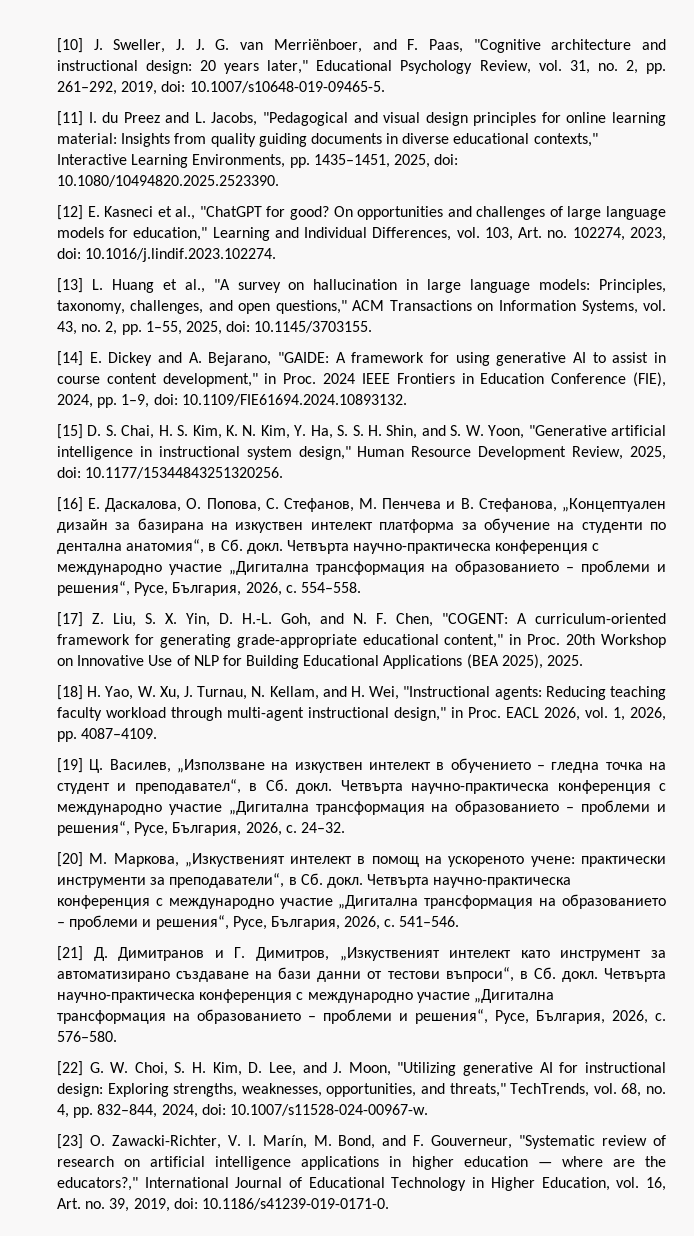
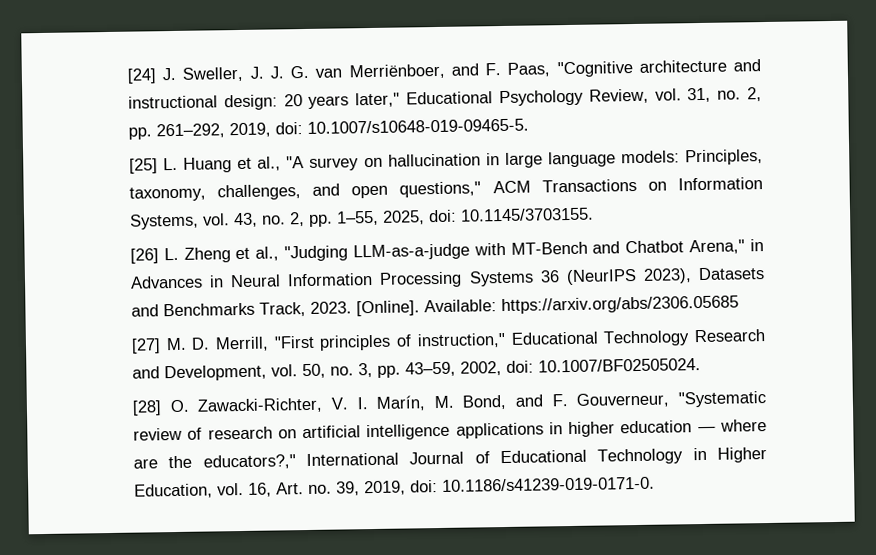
[56,38,83,53] [10] -> [126,68,157,84] [24]
[56,111,667,126] [56,133,598,147] [56,154,459,168] [56,175,279,187] [56,205,666,220] [56,227,667,241] [56,248,277,262] [56,278,83,293] [11] I. du Preez and L. Jacobs, "Pedagogical and visual design principles for online learning material: Insights from quality guiding documents in diverse educational contexts," Interactive Learning Environments, pp. 1435–1451, 2025, doi: 10.1080/10494820.2025.2523390. // [12] E. Kasneci et al., "ChatGPT for good? On opportunities and challenges of large language models for education," Learning and Individual Differences, vol. 103, Art. no. 102274, 2023, doi: 10.1016/j.lindif.2023.102274. // [13] -> [128,158,158,174] [25]
[56,351,666,366] [56,372,666,387] [56,394,407,408] [56,424,666,439] [56,446,667,460] [56,467,284,479] [56,497,666,512] [56,518,666,533] [56,539,600,554] [56,560,666,575] [56,581,361,596] [56,612,666,627] [56,634,667,648] [56,654,583,669] [56,685,666,700] [56,707,667,721] [56,728,158,742] [56,758,666,773] [56,779,666,794] [56,800,666,815] [56,821,345,836] [56,852,666,867] [56,873,572,888] [56,894,667,909] [56,915,460,930] [56,946,666,961] [56,967,666,982] [56,989,554,1003] [56,1009,666,1024] [56,1031,117,1042] [56,1061,666,1076] [56,1083,666,1097] [56,1104,428,1118] [56,1134,83,1149] [14] E. Dickey and A. Bejarano, "GAIDE: A framework for using generative AI to assist in course content development," in Proc. 2024 IEEE Frontiers in Education Conference (FIE), 2024, pp. 1–9, doi: 10.1109/FIE61694.2024.10893132. // [15] D. S. Chai, H. S. Kim, K. N. Kim, Y. Ha, S. S. H. Shin, and S. W. Yoon, "Generative artificial intelligence in instructional system design," Human Resource Development Review, 2025, doi: 10.1177/15344843251320256. // [16] Е. Даскалова, О. Попова, С. Стефанов, М. Пенчева и В. Стефанова, „Концептуален дизайн за базирана на изкуствен интелект платформа за обучение на студенти по дентална анатомия“, в Сб. докл. Четвърта научно-практическа конференция с международно участие „Дигитална трансформация на образованието – проблеми и решения“, Русе, България, 2026, с. 554–558. // [17] Z. Liu, S. X. Yin, D. H.-L. Goh, and N. F. Chen, "COGENT: A curriculum-oriented framework for generating grade-appropriate educational content," in Proc. 20th Workshop on Innovative Use of NLP for Building Educational Applications (BEA 2025), 2025. // [18] H. Yao, W. Xu, J. Turnau, N. Kellam, and H. Wei, "Instructional agents: Reducing teaching faculty workload through multi-agent instructional design," in Proc. EACL 2026, vol. 1, 2026, pp. 4087–4109. // [19] Ц. Василев, „Използване на изкуствен интелект в обучението – гледна точка на студент и преподавател“, в Сб. докл. Четвърта научно-практическа конференция с международно участие „Дигитална трансформация на образованието – проблеми и решения“, Русе, България, 2026, с. 24–32. // [20] М. Маркова, „Изкуственият интелект в помощ на ускореното учене: практически инструменти за преподаватели“, в Сб. докл. Четвърта научно-практическа конференция с международно участие „Дигитална трансформация на образованието – проблеми и решения“, Русе, България, 2026, с. 541–546. // [21] Д. Димитранов и Г. Димитров, „Изкуственият интелект като инструмент за автоматизирано създаване на бази данни от тестови въпроси“, в Сб. докл. Четвърта научно-практическа конференция с международно участие „Дигитална трансформация на образованието – проблеми и решения“, Русе, България, 2026, с. 576–580. // [22] G. W. Choi, S. H. Kim, D. Lee, and J. Moon, "Utilizing generative AI for instructional design: Exploring strengths, weaknesses, opportunities, and threats," TechTrends, vol. 68, no. 4, pp. 832–844, 2024, doi: 10.1007/s11528-024-00967-w. // [23] -> [129,239,765,264] [129,267,765,289] [130,295,739,317] [130,329,767,354] [131,358,701,382] [131,400,162,416] [26] L. Zheng et al., "Judging LLM-as-a-judge with MT-Bench and Chatbot Arena," in Advances in Neural Information Processing Systems 36 (NeurIPS 2023), Datasets and Benchmarks Track, 2023. [Online]. Available: https://arxiv.org/abs/2306.05685 // [27] M. D. Merrill, "First principles of instruction," Educational Technology Research and Development, vol. 50, no. 3, pp. 43–59, 2002, doi: 10.1007/BF02505024. // [28]

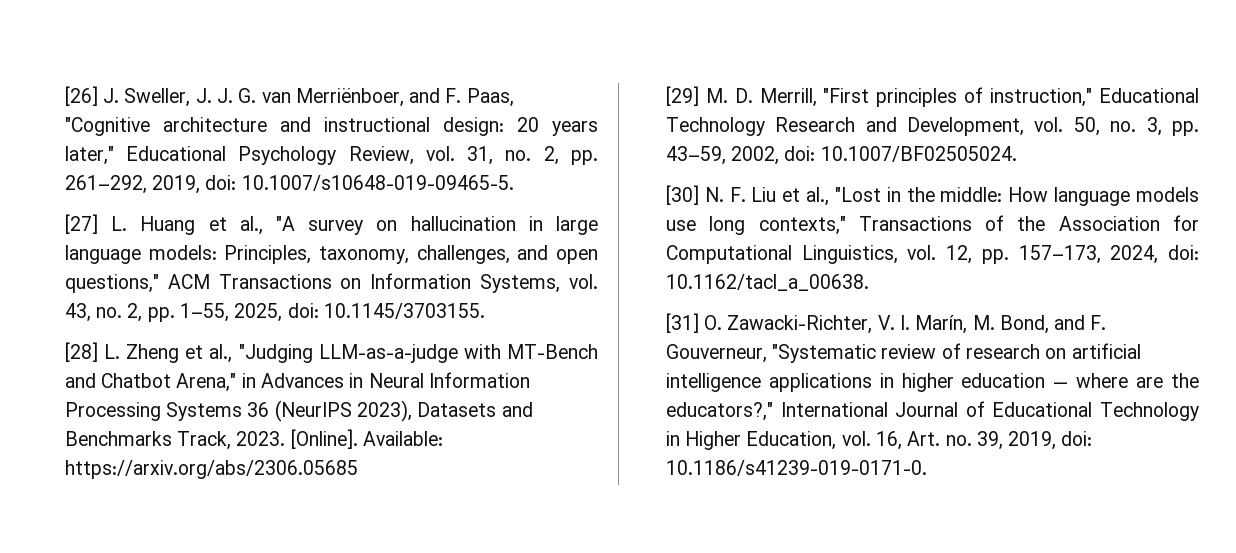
[126,68,157,84] [24] -> [64,86,98,106] [26]
[128,158,158,174] [25] -> [64,214,98,234] [27]
[129,248,159,264] [26] -> [64,342,98,362] [28]
[130,338,161,354] [27] -> [665,86,699,106] [29]
[131,400,162,416] [28] -> [665,185,1199,206] [665,215,1199,235] [665,245,1199,264] [665,274,869,291] [665,313,699,333] [30] N. F. Liu et al., "Lost in the middle: How language models use long contexts," Transactions of the Association for Computational Linguistics, vol. 12, pp. 157–173, 2024, doi: 10.1162/tacl_a_00638. // [31]

